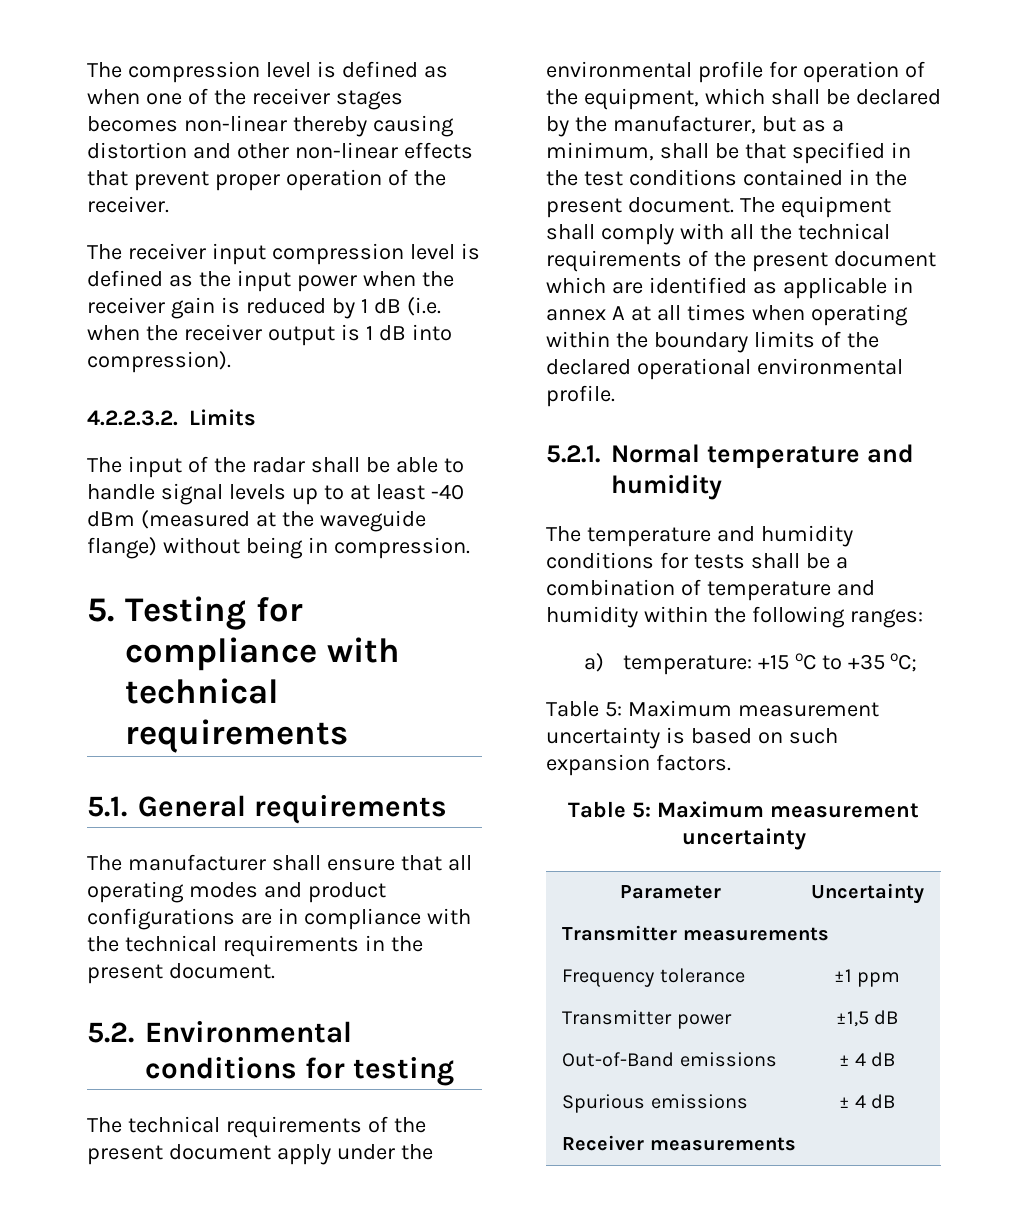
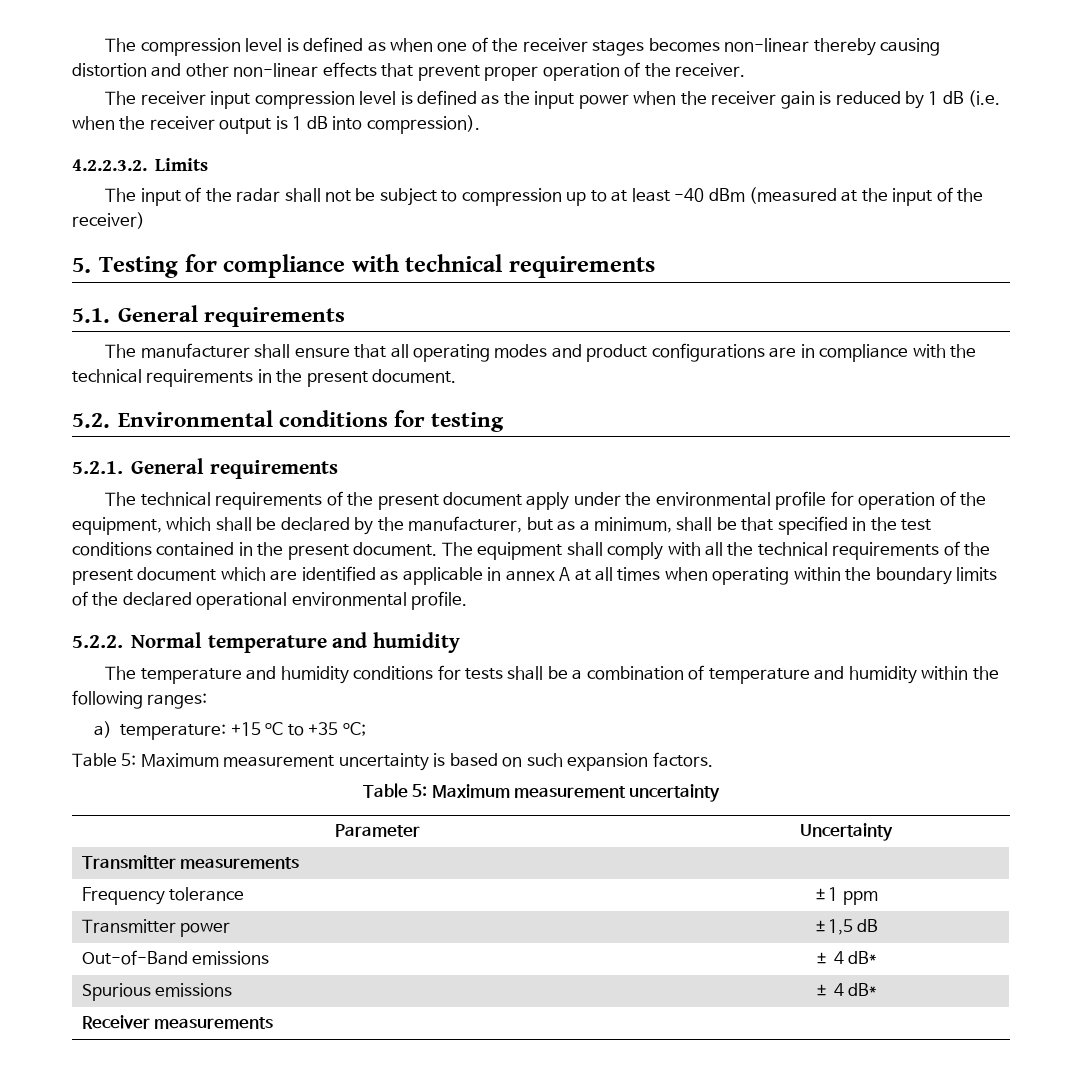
[365,457,464,473] [87,483,286,505] be able to handle signal levels -> [324,188,562,206] not be subject to compression
[319,510,426,532] [87,537,470,559] waveguide flange) without being in compression. -> [892,187,984,206] [72,212,145,229] input of the receiver)
(454, 1071) none -> [72,458,338,479] // 5.2.1. General requirements
[546,445,600,463] 5.2.1. -> [72,635,123,648] 5.2.2.
[871,1052,896,1067] dB -> [847,951,877,964] dB*
[871,1094,896,1109] dB -> [847,983,877,996] dB*

